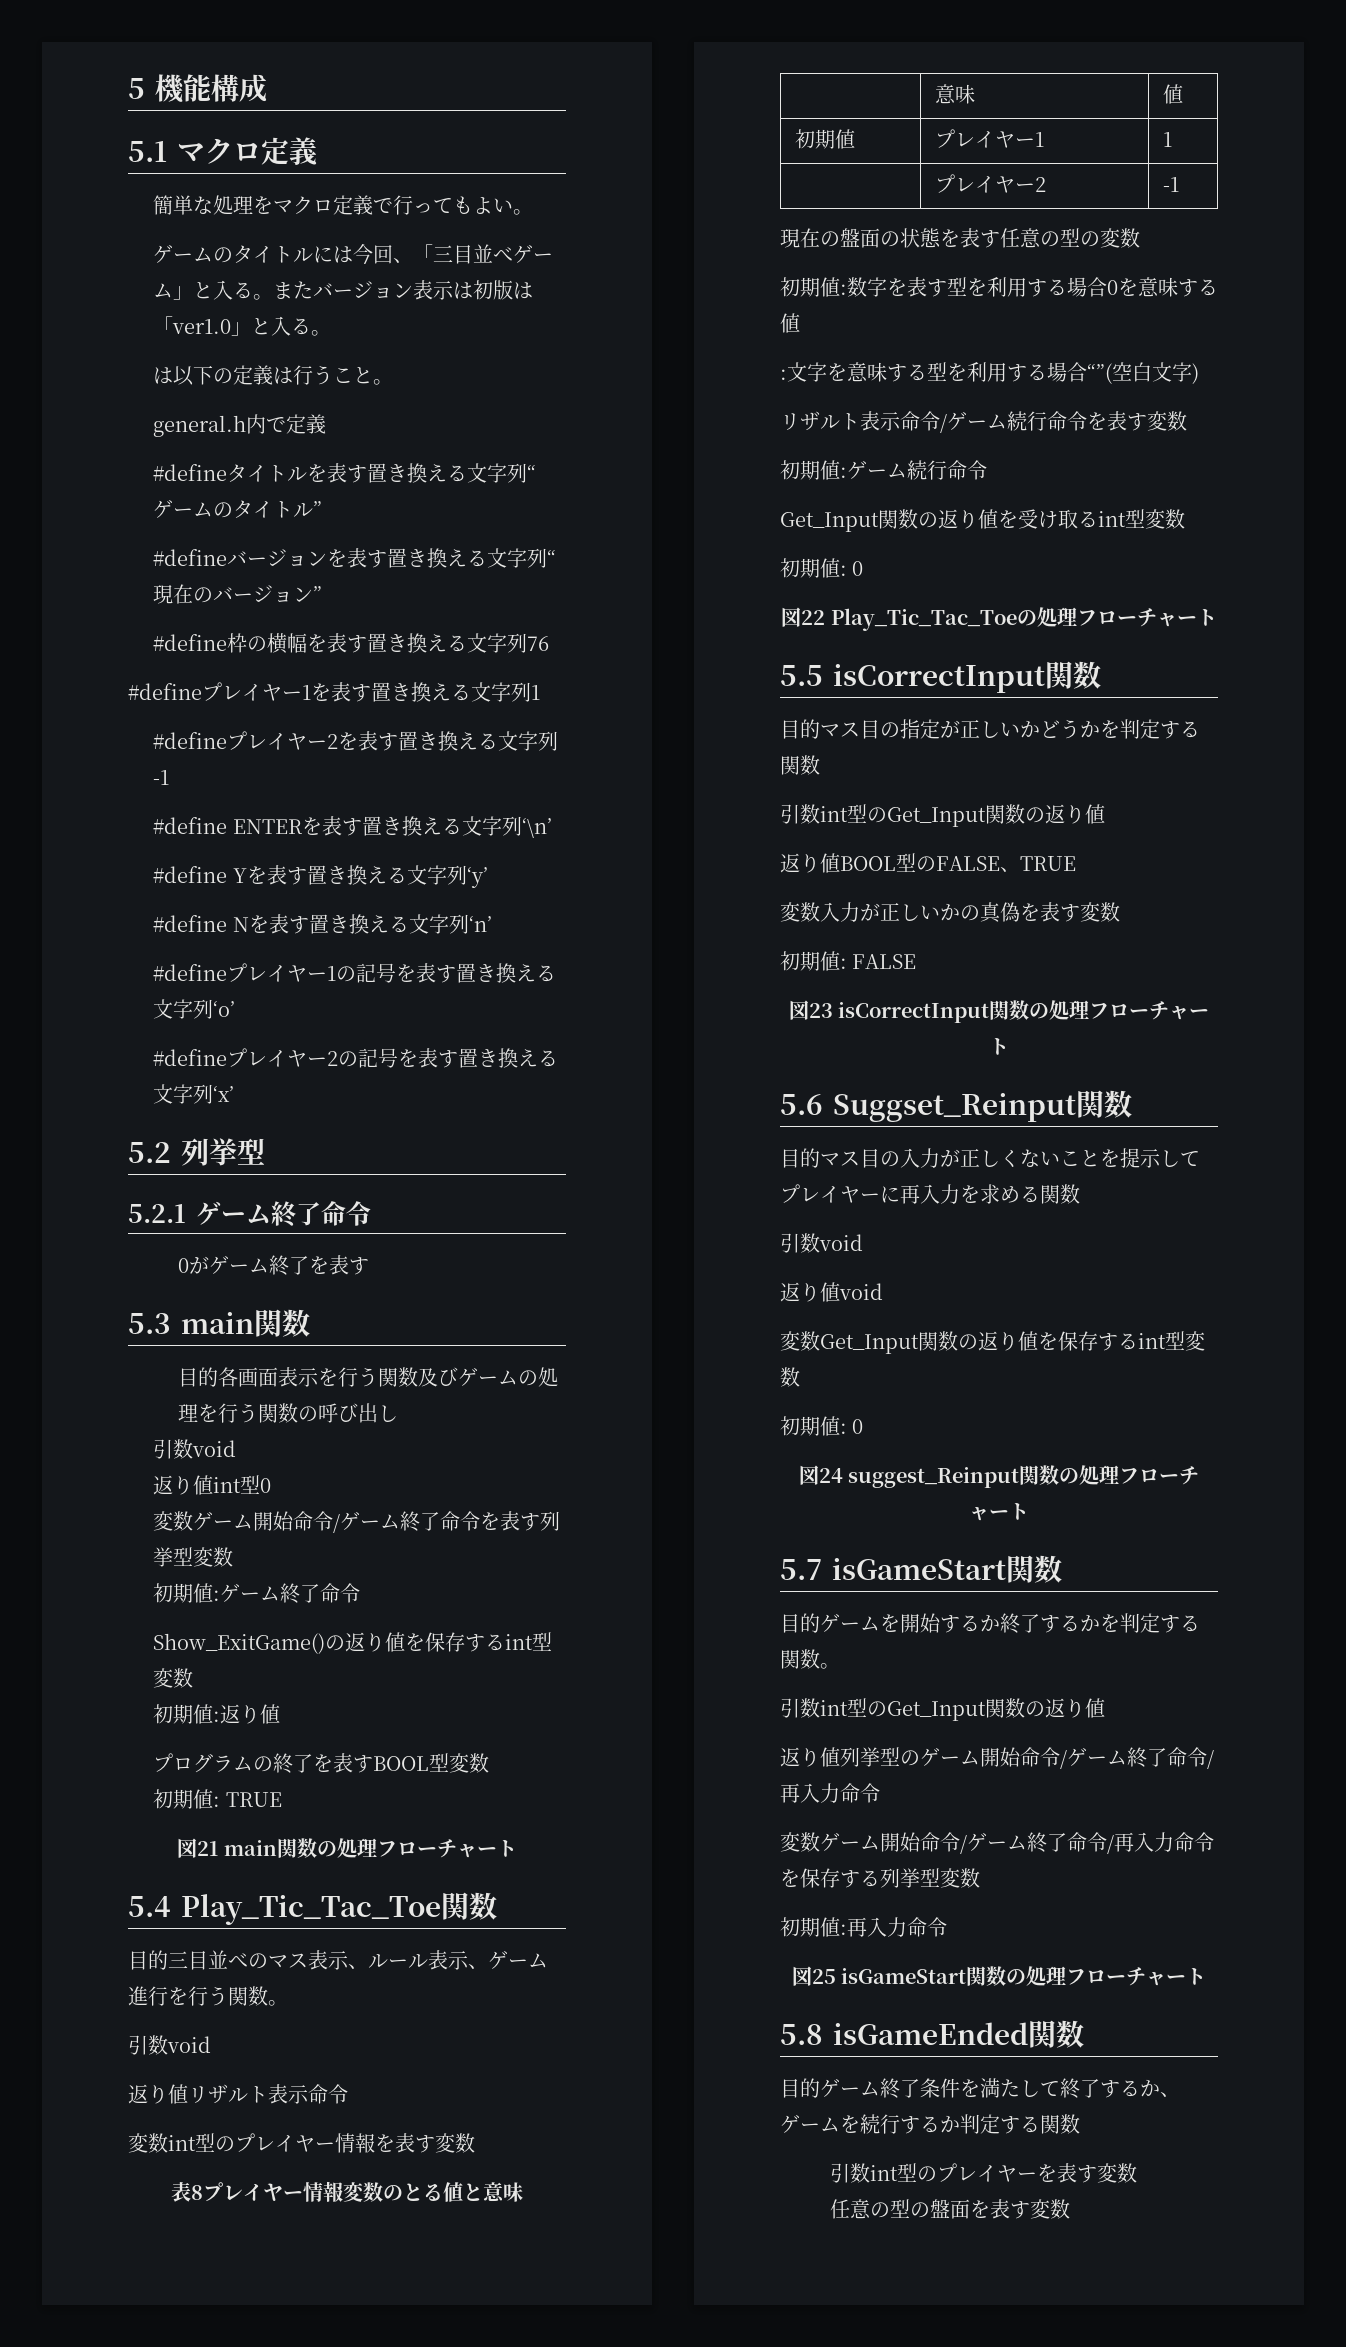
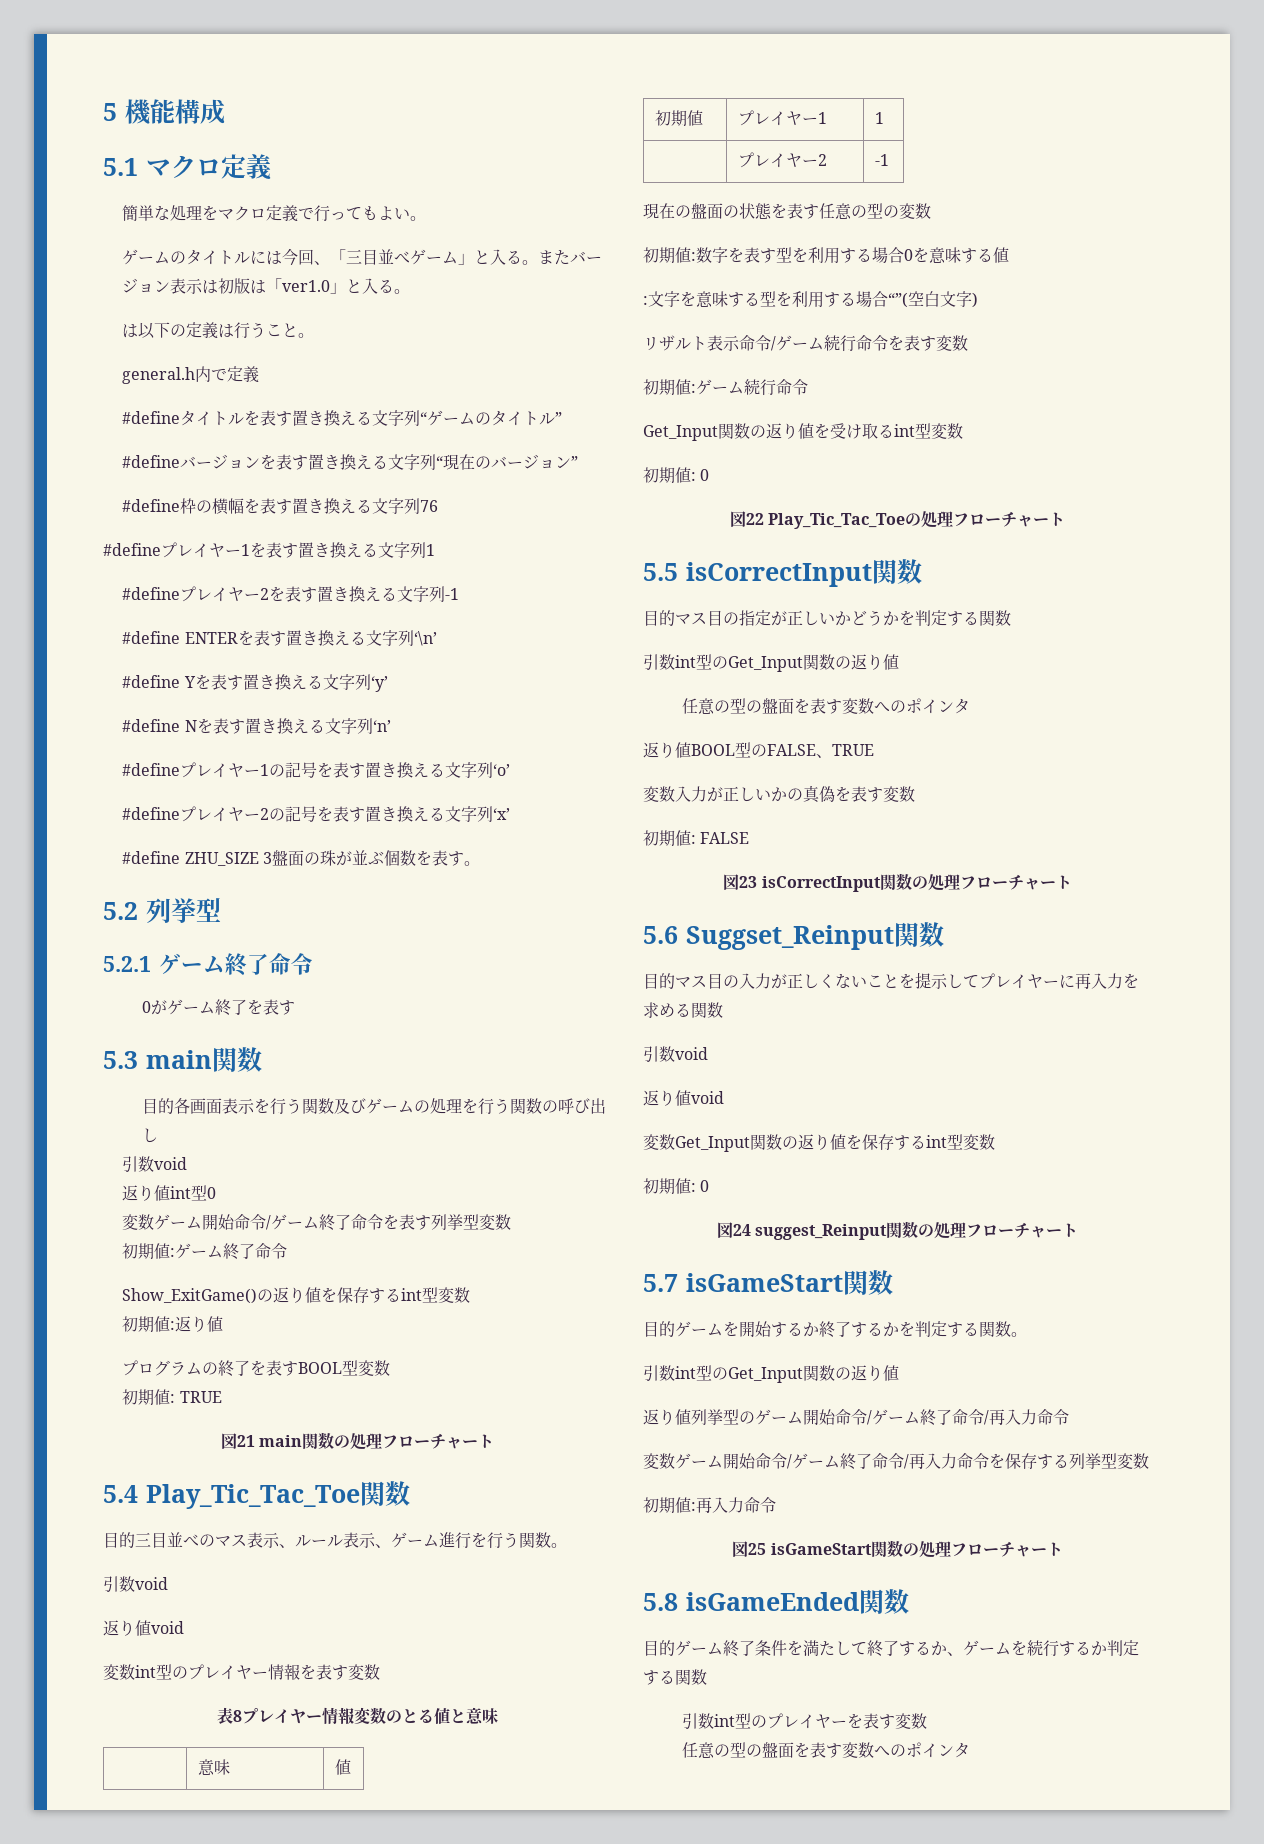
(235, 1094) none -> [122,850,481,866] // #define ZHU_SIZE 3盤面の珠が並ぶ個数を表す。
[188,2084,348,2104] リザルト表示命令 -> [151,1621,184,1634] void
(1105, 814) none -> [681,698,970,715] // 任意の型の盤面を表す変数へのポインタ
(1071, 2209) none -> [873,1742,970,1758] へのポインタ

